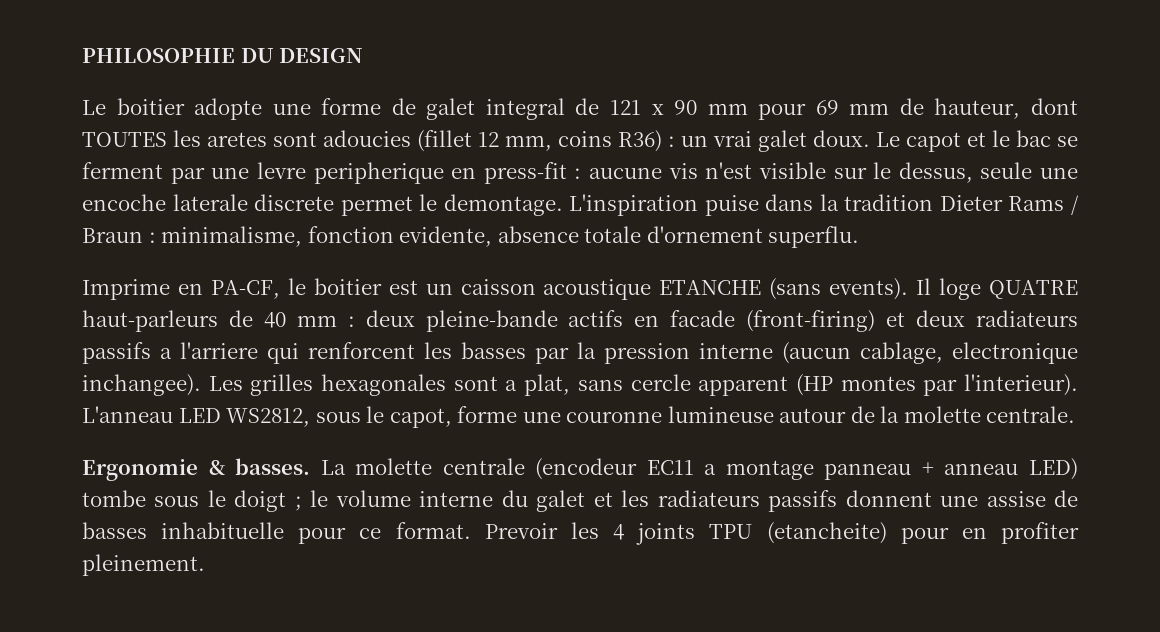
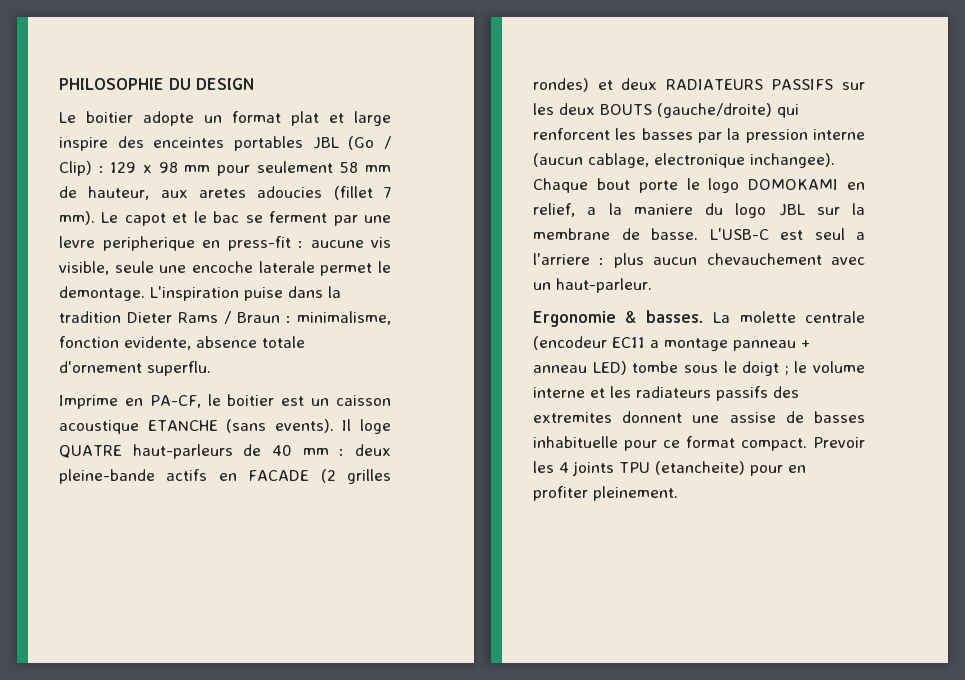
[272,98,1078,120] [82,130,870,152] une forme de galet integral de 121 x 90 mm pour 69 mm de hauteur, dont TOUTES les aretes sont adoucies (fillet 12 mm, coins R36) : un vrai galet doux. -> [204,111,391,126] [59,136,391,151] [59,161,391,176] [59,186,391,200] [59,211,95,225] un format plat et large inspire des enceintes portables JBL (Go / Clip) : 129 x 98 mm pour seulement 58 mm de hauteur, aux aretes adoucies (fillet 7 mm).
[705,162,973,183] n'est visible sur le dessus, -> [59,261,109,275] visible,
[254,194,335,211] discrete -> (315, 267) none
[670,310,1078,332] [82,342,258,364] facade (front-firing) et deux radiateurs passifs a l'arriere -> [248,469,391,484] [533,78,865,92] [533,103,772,118] FACADE (2 grilles rondes) et deux RADIATEURS PASSIFS sur les deux BOUTS (gauche/droite)
[208,374,1079,396] [82,406,1076,428] Les grilles hexagonales sont a plat, sans cercle apparent (HP montes par l'interieur). L'anneau LED WS2812, sous le capot, forme une couronne lumineuse autour de la molette centrale. -> [533,178,865,193] [533,203,865,218] [533,228,865,240] [533,253,865,268] [533,278,652,293] Chaque bout porte le logo DOMOKAMI en relief, a la maniere du logo JBL sur la membrane de basse. L'USB-C est seul a l'arriere : plus aucun chevauchement avec un haut-parleur.
[501,490,586,512] du galet -> (585, 392) none
(838, 501) none -> [773,386,799,398] [533,412,612,423] des extremites
[395,522,471,539] format. -> [686,436,807,451] format compact.

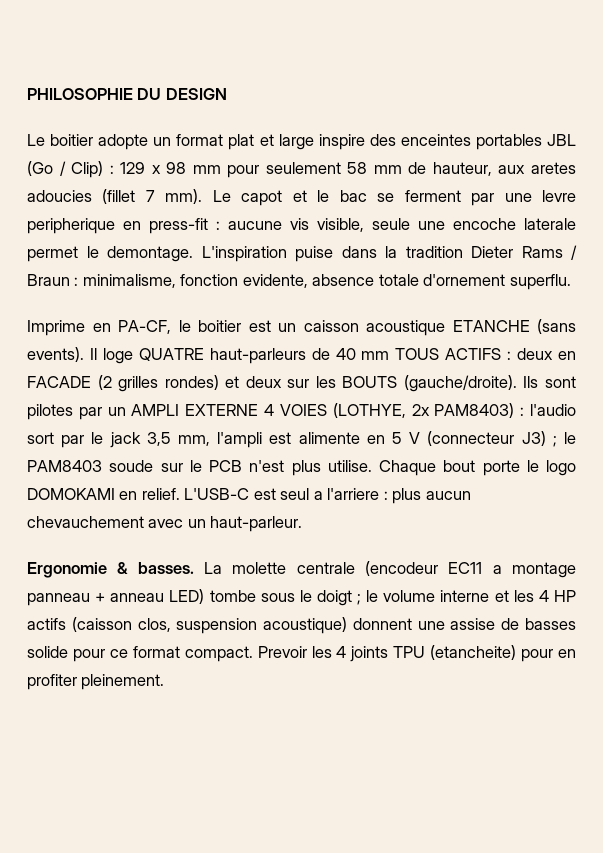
[339,444,391,456] [59,469,208,484] : deux pleine-bande actifs -> [395,348,554,360] TOUS ACTIFS : deux
[665,79,865,90] [533,103,799,118] [533,128,865,143] [533,153,835,168] RADIATEURS PASSIFS sur les deux BOUTS (gauche/droite) qui renforcent les basses par la pression interne (aucun cablage, electronique inchangee). -> [287,375,576,392] [27,403,576,420] [27,431,576,448] [27,460,372,476] sur les BOUTS (gauche/droite). Ils sont pilotes par un AMPLI EXTERNE 4 VOIES (LOTHYE, 2x PAM8403) : l'audio sort par le jack 3,5 mm, l'ampli est alimente en 5 V (connecteur J3) ; le PAM8403 soude sur le PCB n'est plus utilise.
[533,203,865,218] [533,228,699,240] relief, a la maniere du logo JBL sur la membrane de basse. -> [141,488,180,500] relief.
[636,386,799,401] [533,412,612,423] radiateurs passifs des extremites -> [538,590,576,602] [27,617,348,634] 4 HP actifs (caisson clos, suspension acoustique)
[533,436,618,448] inhabituelle -> [27,646,68,658] solide

